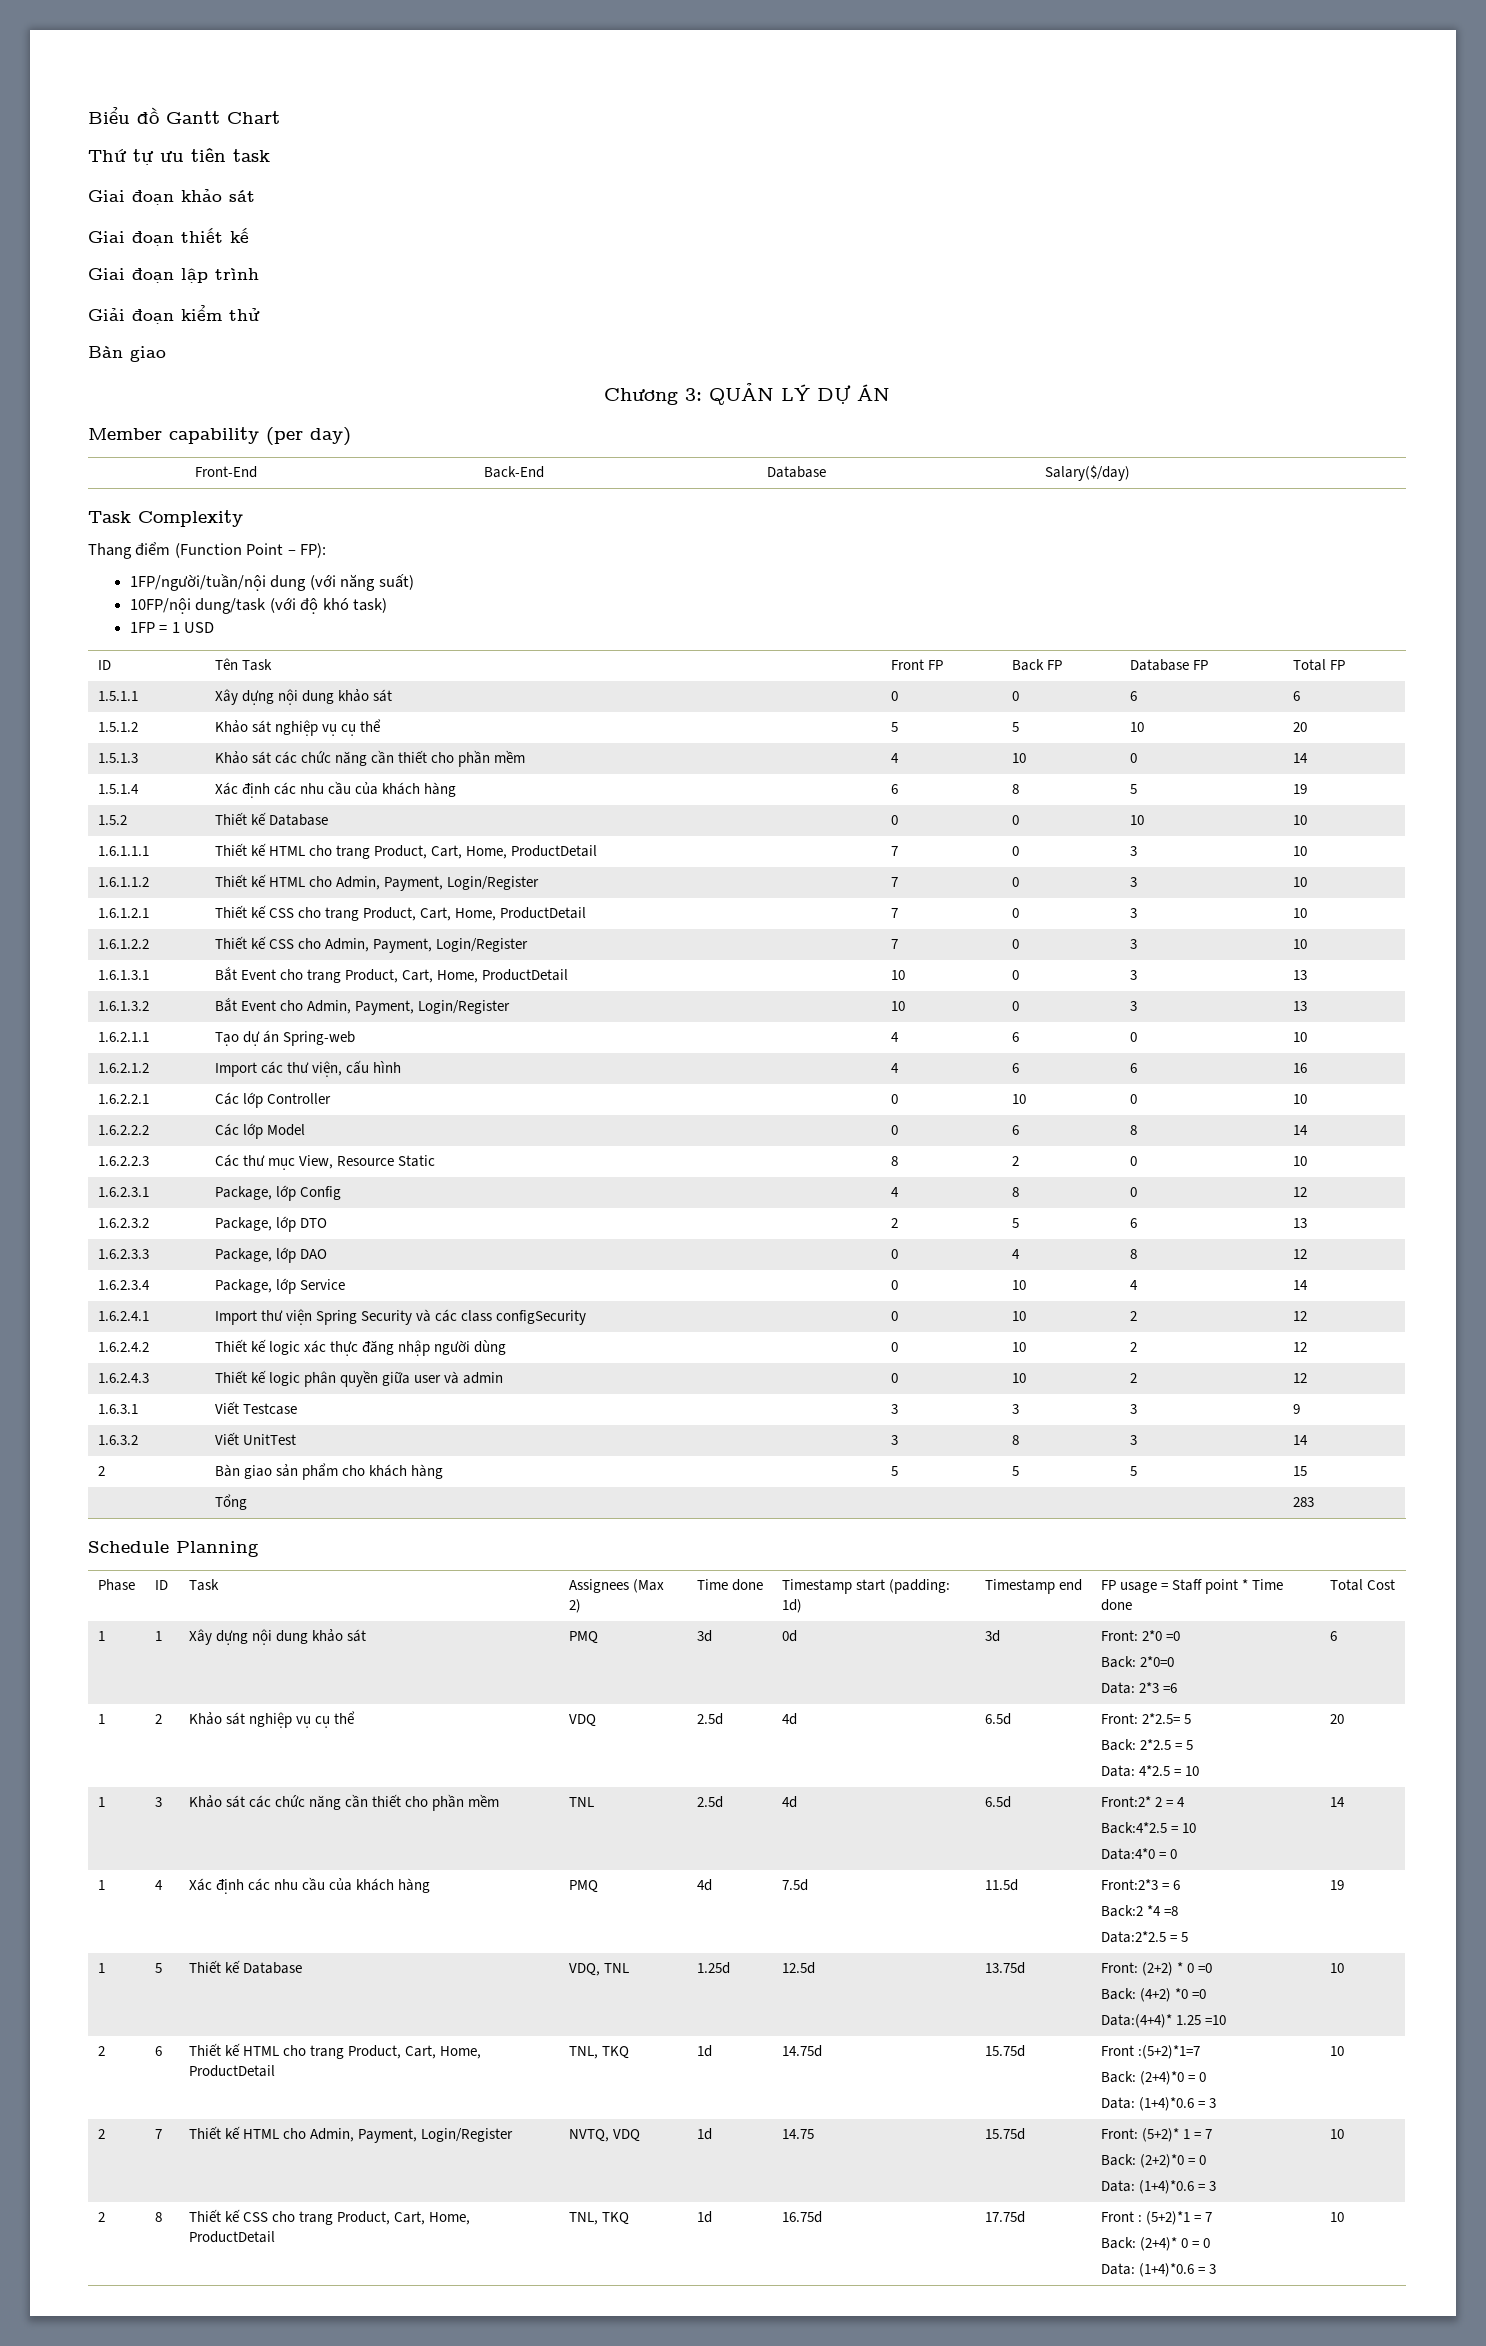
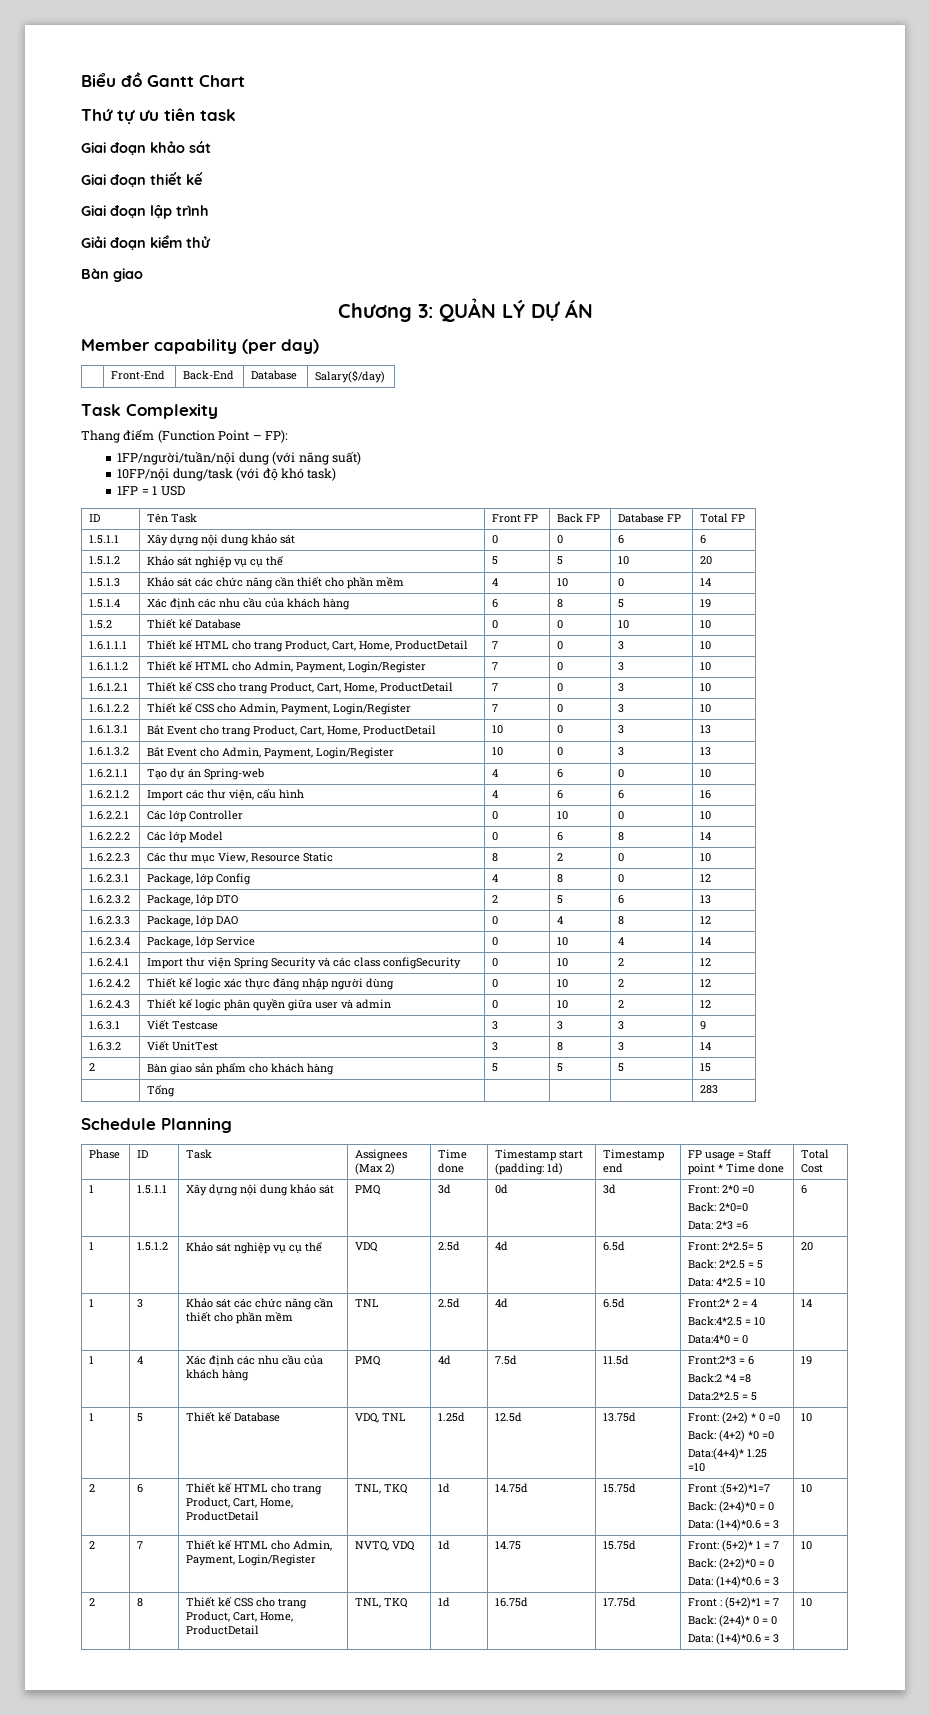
[154,1631,162,1641] 1 -> [137,1185,168,1194] 1.5.1.1
[154,1714,162,1724] 2 -> [137,1242,169,1251] 1.5.1.2

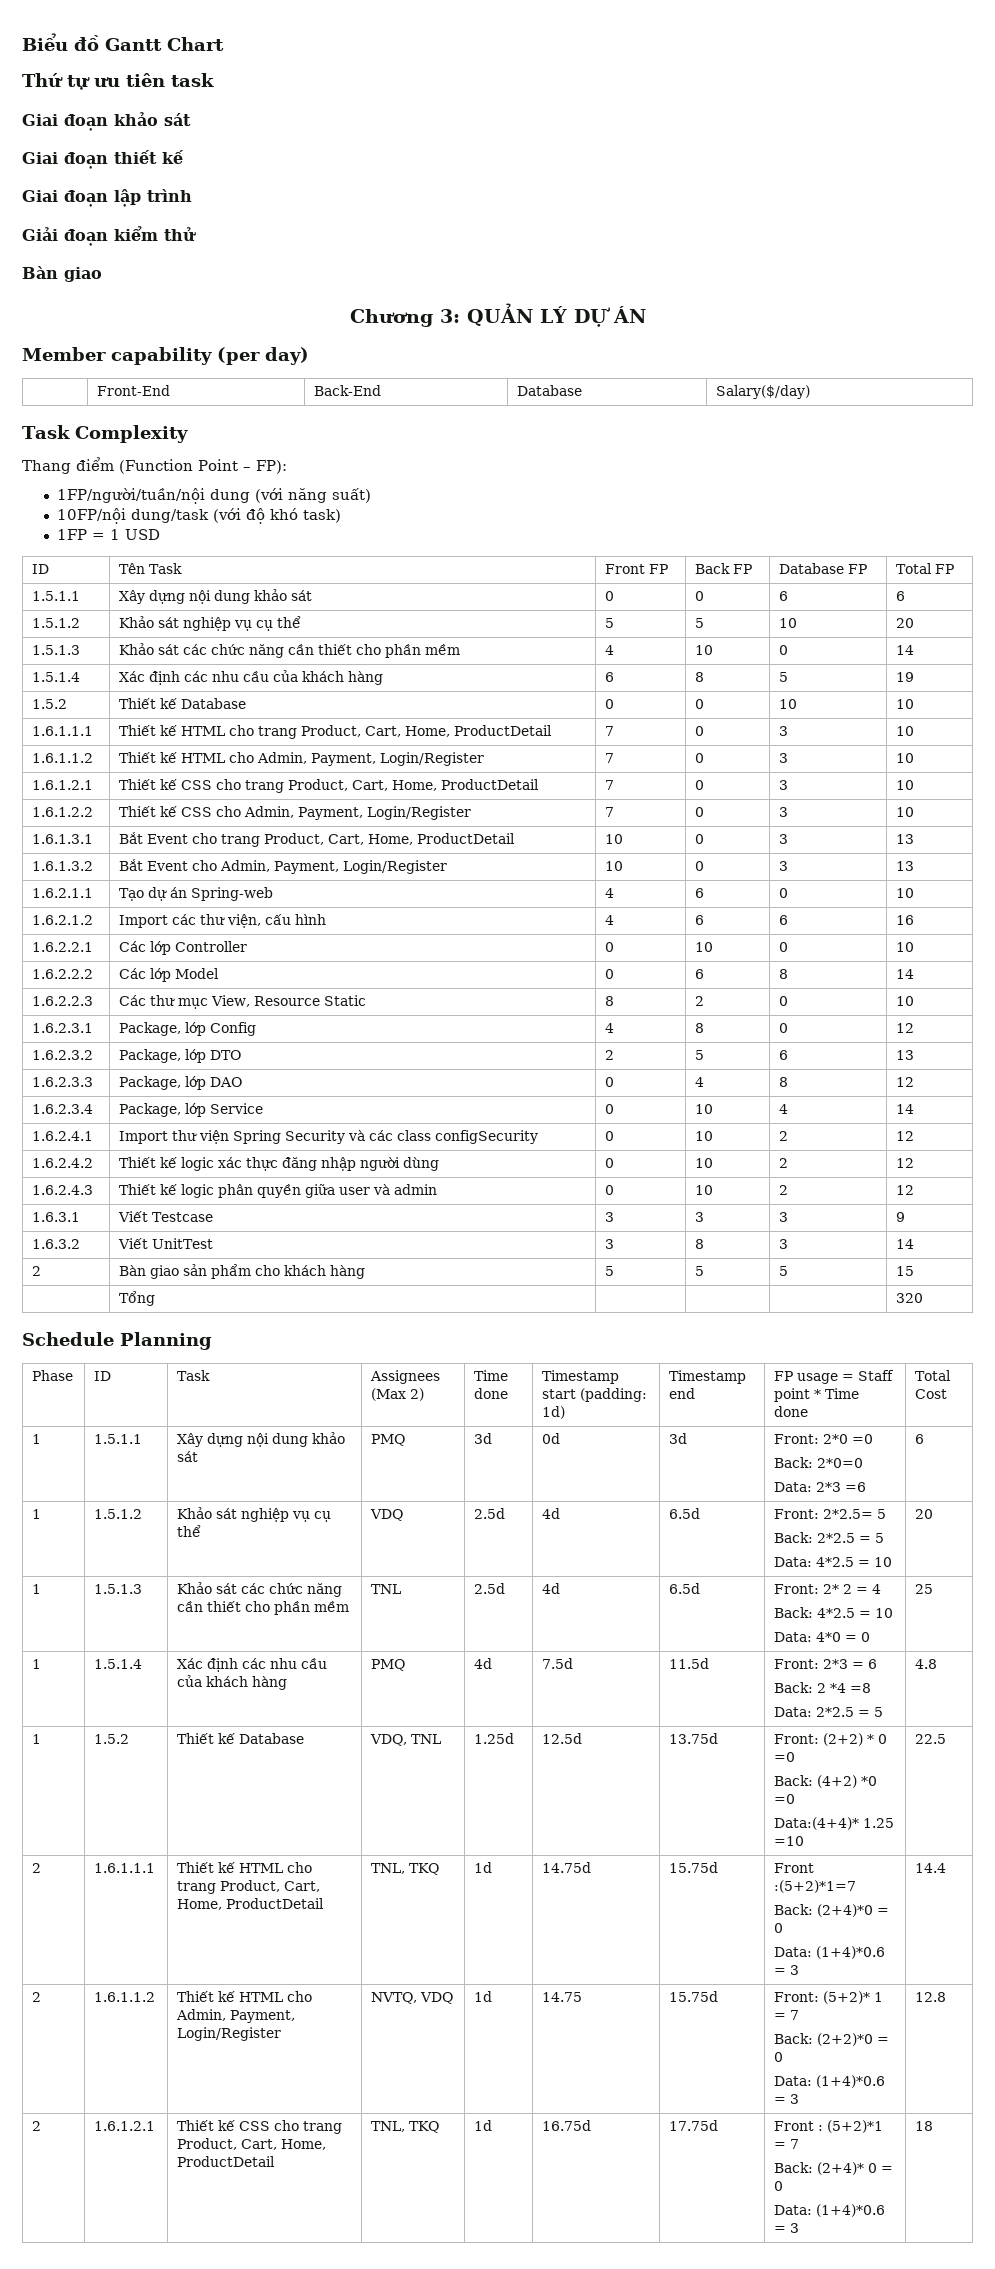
[700,1085,719,1094] 283 -> [896,1293,924,1303] 320
[137,1299,144,1308] 3 -> [94,1584,143,1594] 1.5.1.3
[688,1299,731,1308] Front:2* -> [774,1584,840,1594] Front: 2*
[688,1316,743,1326] Back:4*2.5 -> [774,1607,856,1618] Back: 4*2.5
[688,1335,731,1344] Data:4*0 -> [774,1632,842,1642] Data: 4*0
[801,1299,813,1307] [89,1356,95,1364] [137,1356,144,1364] 14 // 1 | 4 -> [915,1584,934,1594] [32,1659,42,1669] [94,1659,143,1669] 25 // 1 | 1.5.1.4
[688,1356,737,1365] Front:2*3 -> [774,1659,849,1669] Front: 2*3
[688,1373,723,1383] Back:2 -> [774,1682,827,1693] Back: 2
[688,1392,740,1401] Data:2*2.5 -> [774,1707,855,1717] Data: 2*2.5
[801,1356,813,1365] [89,1413,95,1421] [137,1413,144,1422] 19 // 1 | 5 -> [915,1659,938,1669] [32,1734,42,1744] [94,1734,130,1744] 4.8 // 1 | 1.5.2
[801,1413,813,1422] [89,1484,96,1492] [137,1484,144,1493] 10 // 2 | 6 -> [915,1734,947,1744] [32,1863,42,1873] [94,1863,156,1873] 22.5 // 2 | 1.6.1.1.1
[801,1484,813,1493] [89,1541,96,1549] [137,1541,144,1549] 10 // 2 | 7 -> [915,1863,947,1873] [32,1992,42,2002] [94,1992,156,2002] 14.4 // 2 | 1.6.1.1.2
[801,1541,813,1550] [89,1598,96,1606] [137,1598,144,1607] 10 // 2 | 8 -> [915,1992,947,2002] [32,2121,42,2131] [94,2121,156,2131] 12.8 // 2 | 1.6.1.2.1
[801,1598,813,1607] 10 -> [915,2121,934,2131] 18

